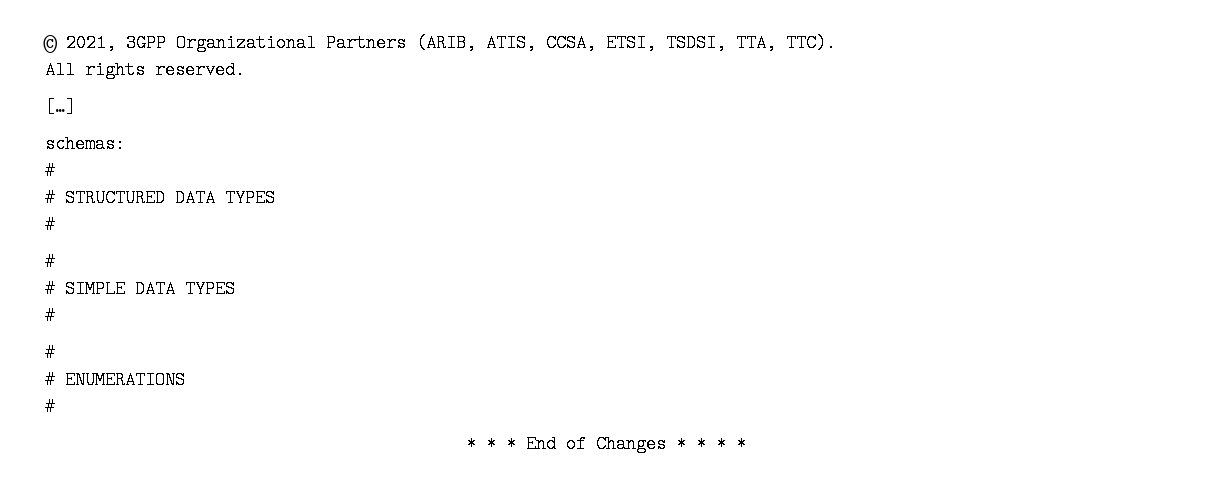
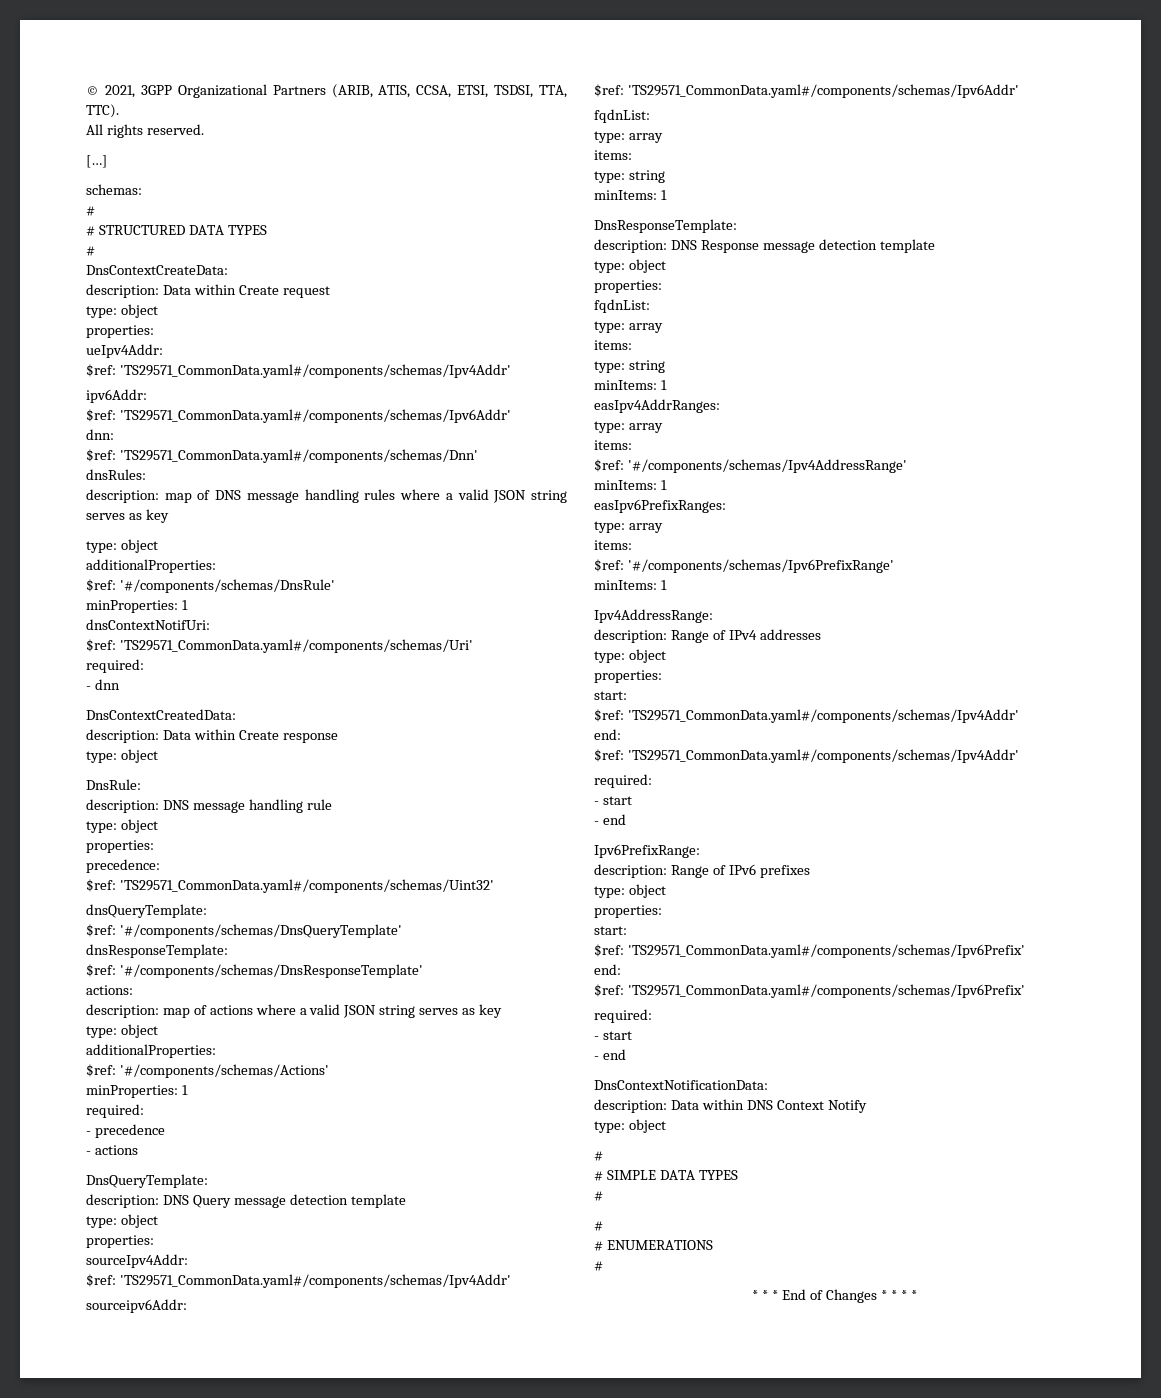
(55, 225) none -> [86,265,228,275] [86,284,330,298] [86,304,158,318] [86,325,154,338] [86,344,163,358] [86,364,511,378] [86,389,147,403] [86,409,511,423] [86,429,114,440] [86,449,478,463] [86,469,146,480] [86,489,568,503] [86,509,169,523] [86,539,158,553] [86,559,216,573] [86,579,335,593] [86,600,188,613] [86,619,210,630] [86,639,473,653] [86,659,144,673] [86,679,120,690] [86,709,236,720] [86,729,338,743] [86,749,158,763] [86,779,141,790] [86,799,332,813] [86,819,158,833] [86,840,154,853] [86,859,160,873] [86,879,494,893] [86,904,207,918] [86,924,402,938] [86,944,228,958] [86,964,423,978] [86,985,133,995] [86,1004,503,1018] [86,1024,158,1038] [86,1044,216,1058] [86,1064,329,1078] [86,1085,188,1098] [86,1104,144,1118] [86,1124,165,1138] [86,1145,138,1155] [86,1174,208,1188] [86,1194,406,1208] [86,1214,158,1228] [86,1235,154,1248] [86,1254,188,1268] [86,1274,511,1288] [86,1299,187,1313] [594,84,1019,98] [594,109,650,123] [594,131,663,143] [594,150,632,160] [594,170,665,183] [594,190,667,200] [594,219,737,233] [594,239,935,253] [594,259,666,273] [594,280,662,293] [594,299,650,313] [594,321,663,333] [594,340,632,350] [594,360,665,373] [594,380,667,390] [594,399,720,413] [594,421,663,433] [594,440,632,450] [594,459,907,473] [594,480,667,490] [594,499,726,513] [594,521,663,533] [594,540,632,550] [594,559,894,573] [594,580,667,590] [594,609,713,623] [594,629,821,643] [594,649,666,663] [594,670,662,683] [594,691,627,700] [594,709,1019,723] [594,729,621,740] [594,749,1019,763] [594,774,652,788] [594,796,632,805] [594,814,626,825] [594,844,700,858] [594,864,810,878] [594,884,666,898] [594,905,662,918] [594,926,627,935] [594,944,1025,958] [594,964,621,975] [594,984,1025,998] [594,1009,652,1023] [594,1031,632,1040] [594,1049,626,1060] [594,1080,768,1090] [594,1099,867,1113] [594,1119,666,1133] // DnsContextCreateData: // description: Data within Create request // type: object // properties: // ueIpv4Addr: // $ref: 'TS29571_CommonData.yaml#/components/schemas/Ipv4Addr' // ipv6Addr: // $ref: 'TS29571_CommonData.yaml#/components/schemas/Ipv6Addr' // dnn: // $ref: 'TS29571_CommonData.yaml#/components/schemas/Dnn' // dnsRules: // description: map of DNS message handling rules where a valid JSON string serves as key // type: object // additionalProperties: // $ref: '#/components/schemas/DnsRule' // minProperties: 1 // dnsContextNotifUri: // $ref: 'TS29571_CommonData.yaml#/components/schemas/Uri' // required: // - dnn // DnsContextCreatedData: // description: Data within Create response // type: object // DnsRule: // description: DNS message handling rule // type: object // properties: // precedence: // $ref: 'TS29571_CommonData.yaml#/components/schemas/Uint32' // dnsQueryTemplate: // $ref: '#/components/schemas/DnsQueryTemplate' // dnsResponseTemplate: // $ref: '#/components/schemas/DnsResponseTemplate' // actions: // description: map of actions where a valid JSON string serves as key // type: object // additionalProperties: // $ref: '#/components/schemas/Actions' // minProperties: 1 // required: // - precedence // - actions // DnsQueryTemplate: // description: DNS Query message detection template // type: object // properties: // sourceIpv4Addr: // $ref: 'TS29571_CommonData.yaml#/components/schemas/Ipv4Addr' // sourceipv6Addr: // $ref: 'TS29571_CommonData.yaml#/components/schemas/Ipv6Addr' // fqdnList: // type: array // items: // type: string // minItems: 1 // DnsResponseTemplate: // description: DNS Response message detection template // type: object // properties: // fqdnList: // type: array // items: // type: string // minItems: 1 // easIpv4AddrRanges: // type: array // items: // $ref: '#/components/schemas/Ipv4AddressRange' // minItems: 1 // easIpv6PrefixRanges: // type: array // items: // $ref: '#/components/schemas/Ipv6PrefixRange' // minItems: 1 // Ipv4AddressRange: // description: Range of IPv4 addresses // type: object // properties: // start: // $ref: 'TS29571_CommonData.yaml#/components/schemas/Ipv4Addr' // end: // $ref: 'TS29571_CommonData.yaml#/components/schemas/Ipv4Addr' // required: // - start // - end // Ipv6PrefixRange: // description: Range of IPv6 prefixes // type: object // properties: // start: // $ref: 'TS29571_CommonData.yaml#/components/schemas/Ipv6Prefix' // end: // $ref: 'TS29571_CommonData.yaml#/components/schemas/Ipv6Prefix' // required: // - start // - end // DnsContextNotificationData: // description: Data within DNS Context Notify // type: object

